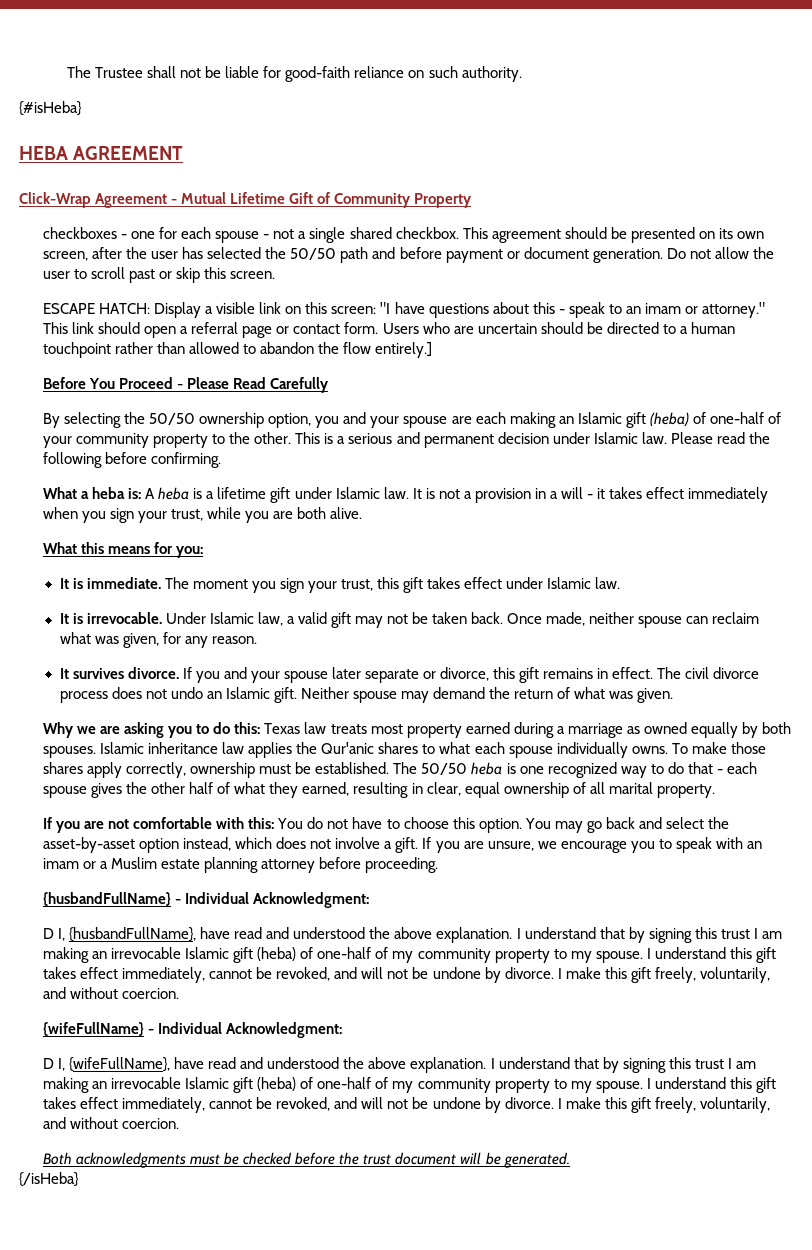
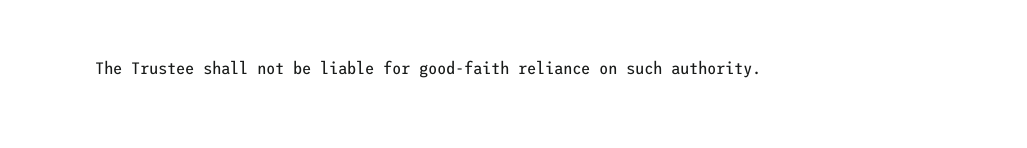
[19,101,82,116] [19,146,184,160] [19,192,473,208] [43,227,764,243] [43,247,774,263] [43,267,276,283] [43,302,766,318] [43,322,735,338] [43,342,433,358] [43,377,330,393] [43,412,781,428] [43,432,770,448] [43,452,222,468] [43,487,769,503] [43,507,363,523] [43,542,204,558] [59,577,621,593] [59,612,760,628] [59,632,257,648] [59,667,760,683] [59,687,674,703] [43,722,792,738] [43,742,766,758] [43,762,757,778] [43,782,715,798] [43,817,730,833] [43,837,762,853] [43,857,439,873] [43,892,370,908] [43,927,782,943] [43,947,776,963] [43,967,770,983] [43,987,180,999] [43,1022,343,1038] [43,1057,756,1073] [43,1077,776,1093] [43,1097,770,1113] [43,1117,180,1129] [43,1152,570,1168] [19,1172,79,1187] // {#isHeba} // HEBA AGREEMENT // Click-Wrap Agreement - Mutual Lifetime Gift of Community Property // checkboxes - one for each spouse - not a single shared checkbox. This agreement should be presented on its own screen, after the user has selected the 50/50 path and before payment or document generation. Do not allow the user to scroll past or skip this screen. // ESCAPE HATCH: Display a visible link on this screen: "I have questions about this - speak to an imam or attorney." This link should open a referral page or contact form. Users who are uncertain should be directed to a human touchpoint rather than allowed to abandon the flow entirely.] // Before You Proceed - Please Read Carefully // By selecting the 50/50 ownership option, you and your spouse are each making an Islamic gift (heba) of one-half of your community property to the other. This is a serious and permanent decision under Islamic law. Please read the following before confirming. // What a heba is: A heba is a lifetime gift under Islamic law. It is not a provision in a will - it takes effect immediately when you sign your trust, while you are both alive. // What this means for you: // It is immediate. The moment you sign your trust, this gift takes effect under Islamic law. // It is irrevocable. Under Islamic law, a valid gift may not be taken back. Once made, neither spouse can reclaim what was given, for any reason. // It survives divorce. If you and your spouse later separate or divorce, this gift remains in effect. The civil divorce process does not undo an Islamic gift. Neither spouse may demand the return of what was given. // Why we are asking you to do this: Texas law treats most property earned during a marriage as owned equally by both spouses. Islamic inheritance law applies the Qur'anic shares to what each spouse individually owns. To make those shares apply correctly, ownership must be established. The 50/50 heba is one recognized way to do that - each spouse gives the other half of what they earned, resulting in clear, equal ownership of all marital property. // If you are not comfortable with this: You do not have to choose this option. You may go back and select the asset-by-asset option instead, which does not involve a gift. If you are unsure, we encourage you to speak with an imam or a Muslim estate planning attorney before proceeding. // {husbandFullName} - Individual Acknowledgment: // D I, {husbandFullName}, have read and understood the above explanation. I understand that by signing this trust I am making an irrevocable Islamic gift (heba) of one-half of my community property to my spouse. I understand this gift takes effect immediately, cannot be revoked, and will not be undone by divorce. I make this gift freely, voluntarily, and without coercion. // {wifeFullName} - Individual Acknowledgment: // D I, {wifeFullName}, have read and understood the above explanation. I understand that by signing this trust I am making an irrevocable Islamic gift (heba) of one-half of my community property to my spouse. I understand this gift takes effect immediately, cannot be revoked, and will not be undone by divorce. I make this gift freely, voluntarily, and without coercion. // Both acknowledgments must be checked before the trust document will be generated. // {/isHeba} -> (761, 69) none

